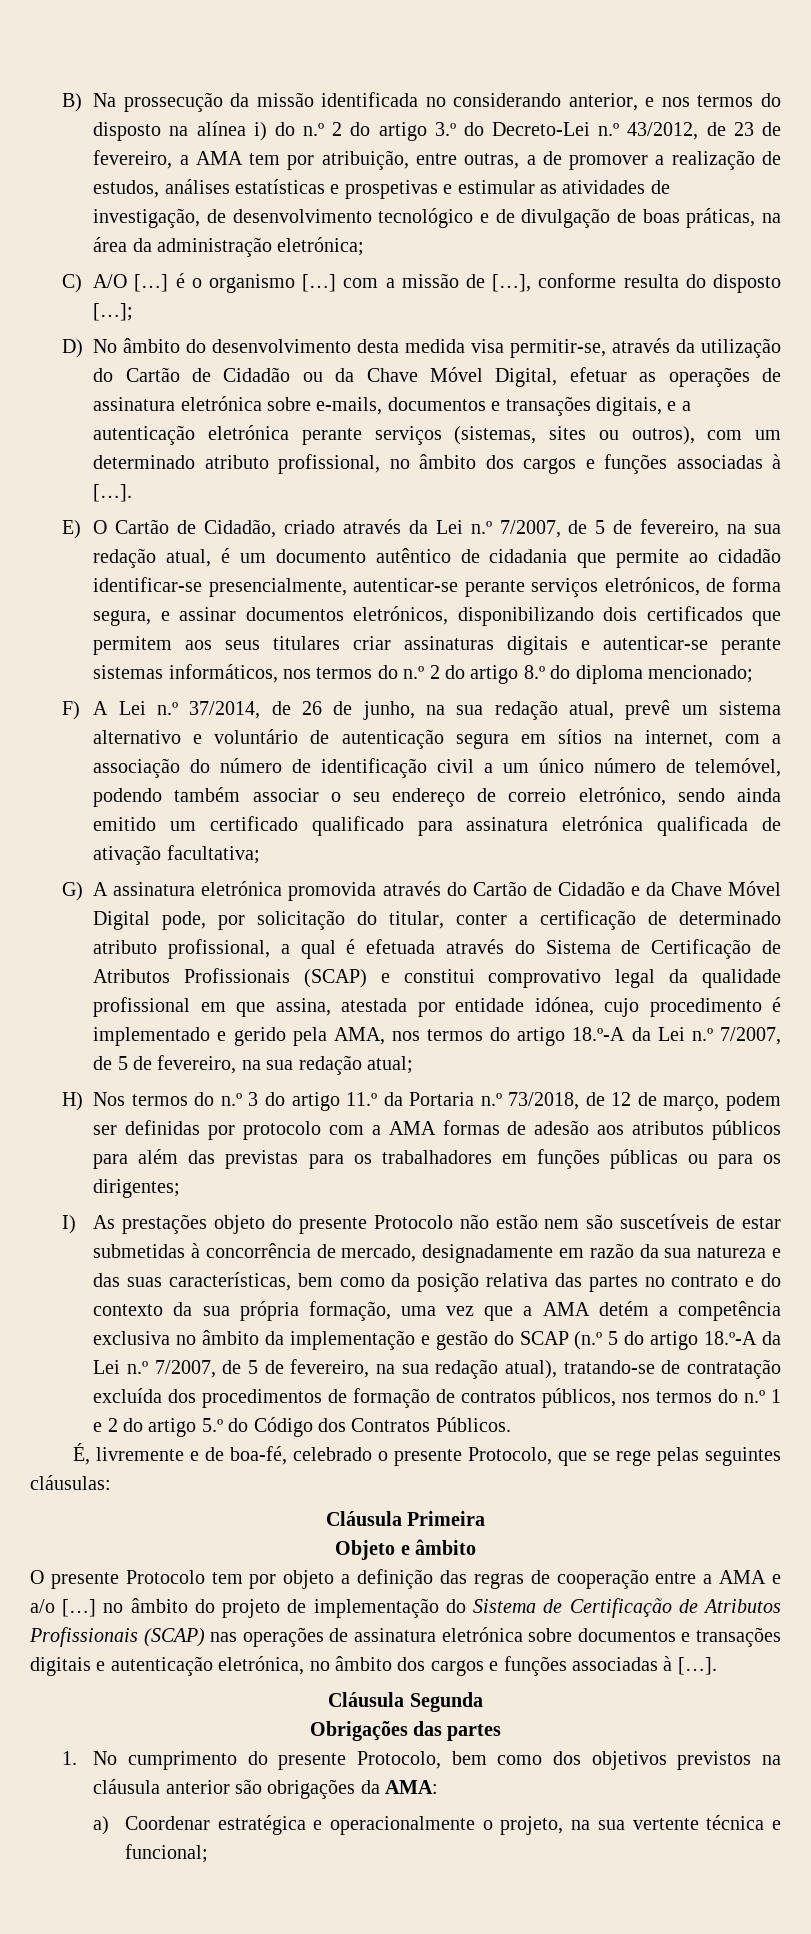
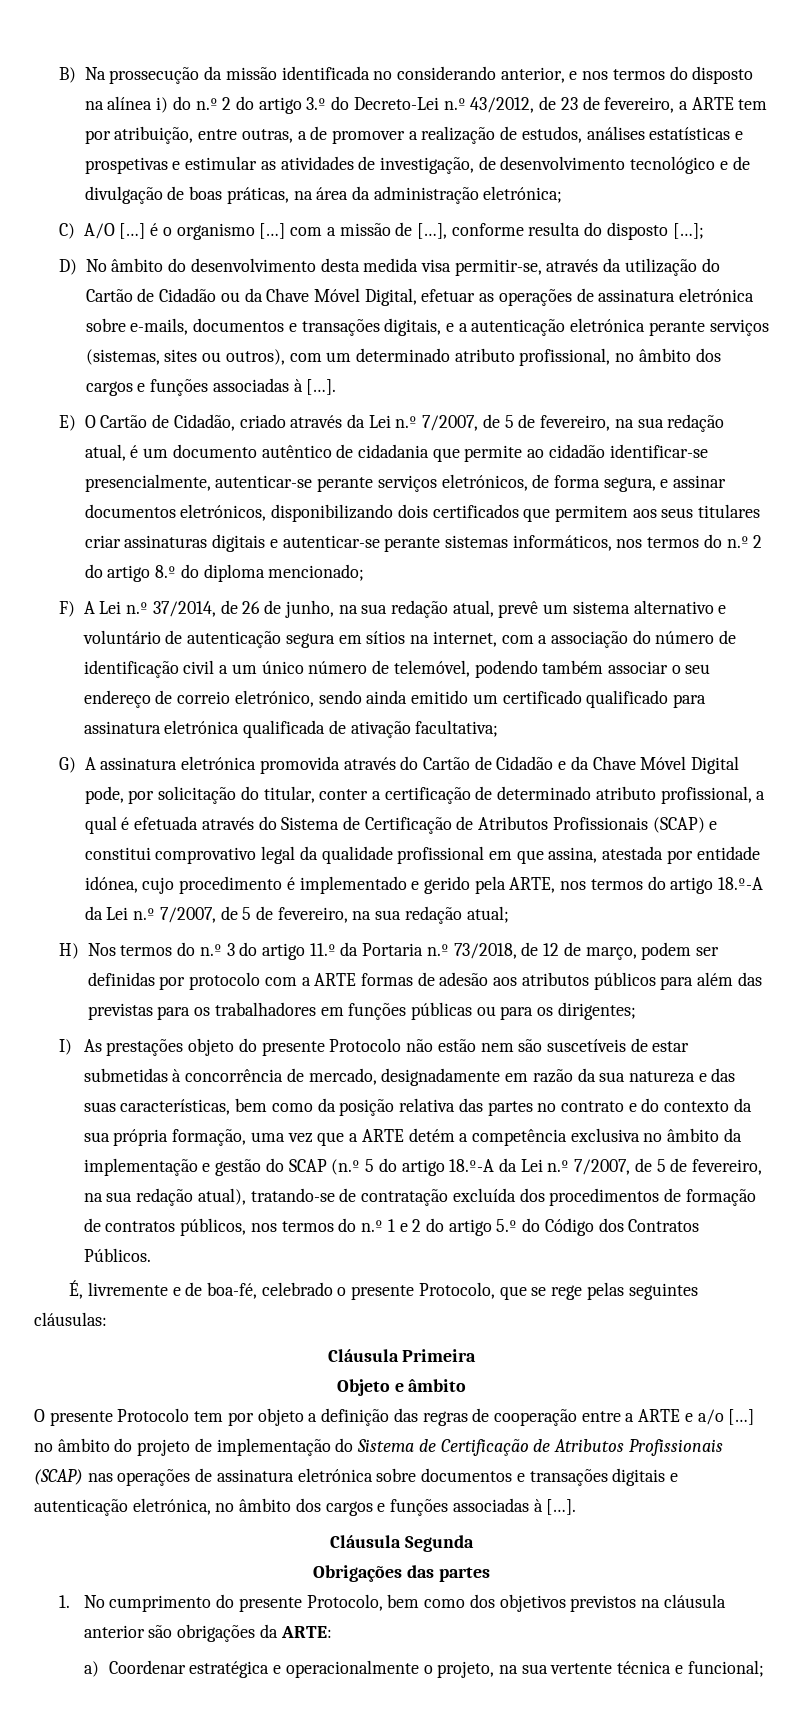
[195,151,243,165] AMA -> [691,97,734,110] ARTE
[333,1027,385,1045] AMA, -> [509,877,556,893] ARTE,
[388,1121,436,1135] AMA -> [314,973,357,986] ARTE
[542,1302,590,1316] AMA -> [361,1129,404,1142] ARTE
[719,1570,767,1584] AMA -> [638,1409,681,1422] ARTE
[385,1780,439,1794] AMA: -> [280,1626,332,1638] ARTE:

